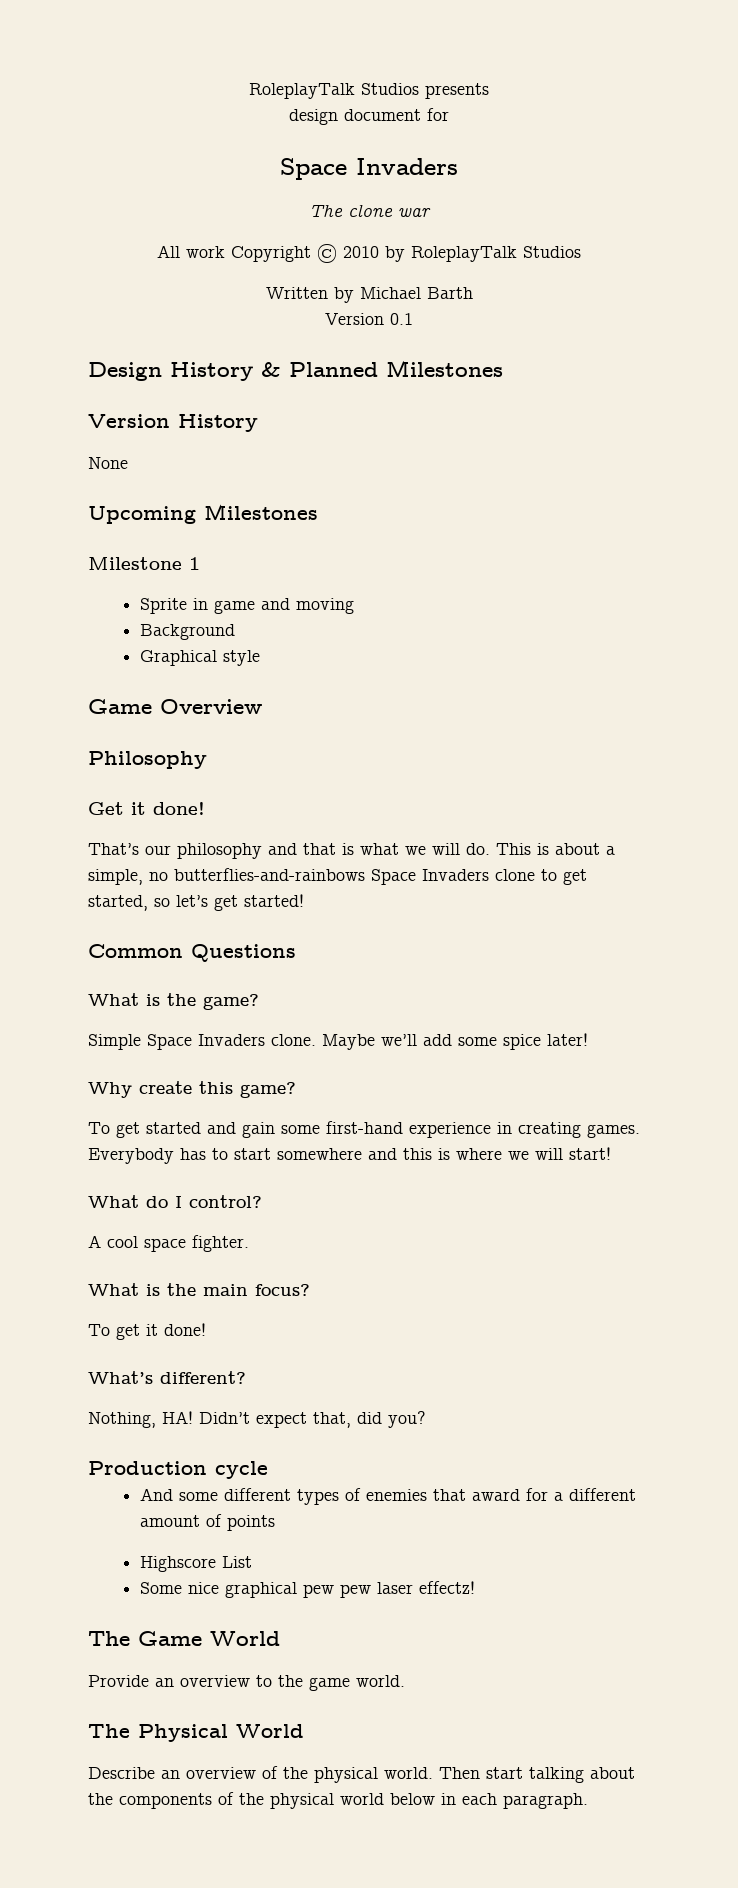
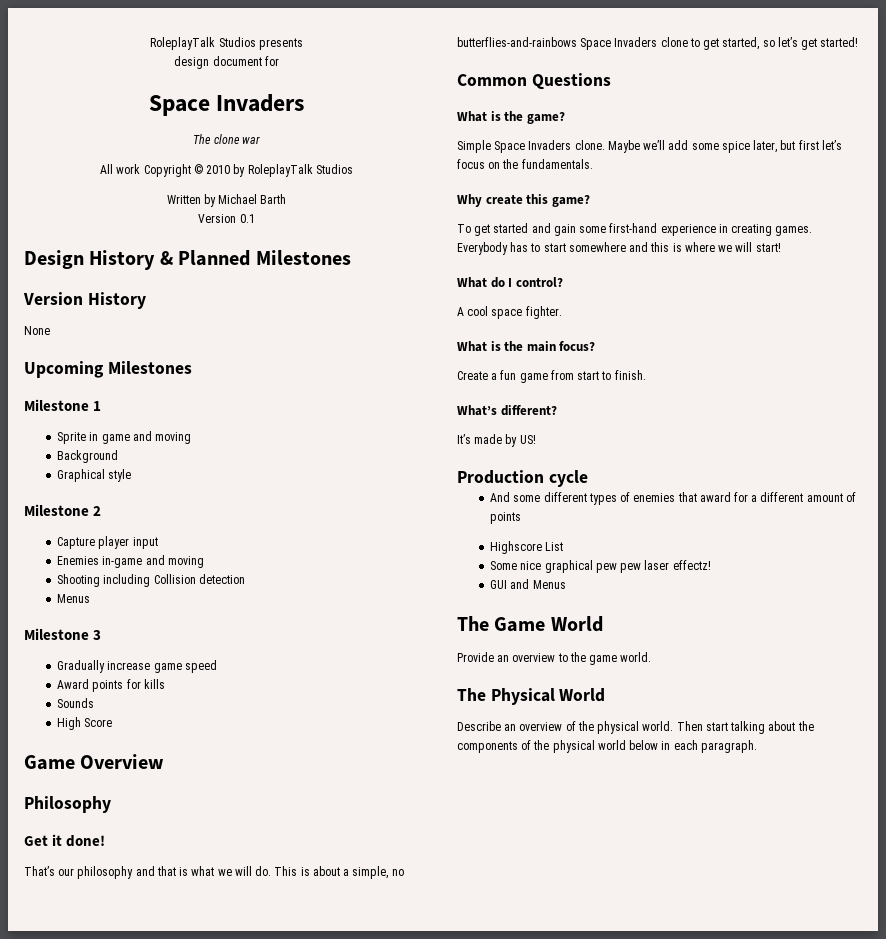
(260, 658) none -> [24,504,102,516] [57,536,158,549] [57,555,204,568] [57,574,245,587] [57,594,91,603] [24,628,102,640] [57,660,217,673] [57,679,165,692] [57,698,95,708] [57,717,113,730] // Milestone 2 // Capture player input // Enemies in-game and moving // Shooting including Collision detection // Menus // Milestone 3 // Gradually increase game speed // Award points for kills // Sounds // High Score
[547,1033,588,1046] later! -> [753,140,842,153] [457,159,593,169] later, but first let’s focus on the fundamentals.
[88,1323,206,1340] [88,1371,246,1384] [88,1411,426,1428] To get it done! // What’s different? // Nothing, HA! Didn’t expect that, did you? -> [457,370,646,383] [457,405,557,416] [457,434,536,447] Create a fun game from start to finish. // What’s different? // It’s made by US!
(475, 1587) none -> [490,579,566,589] // GUI and Menus

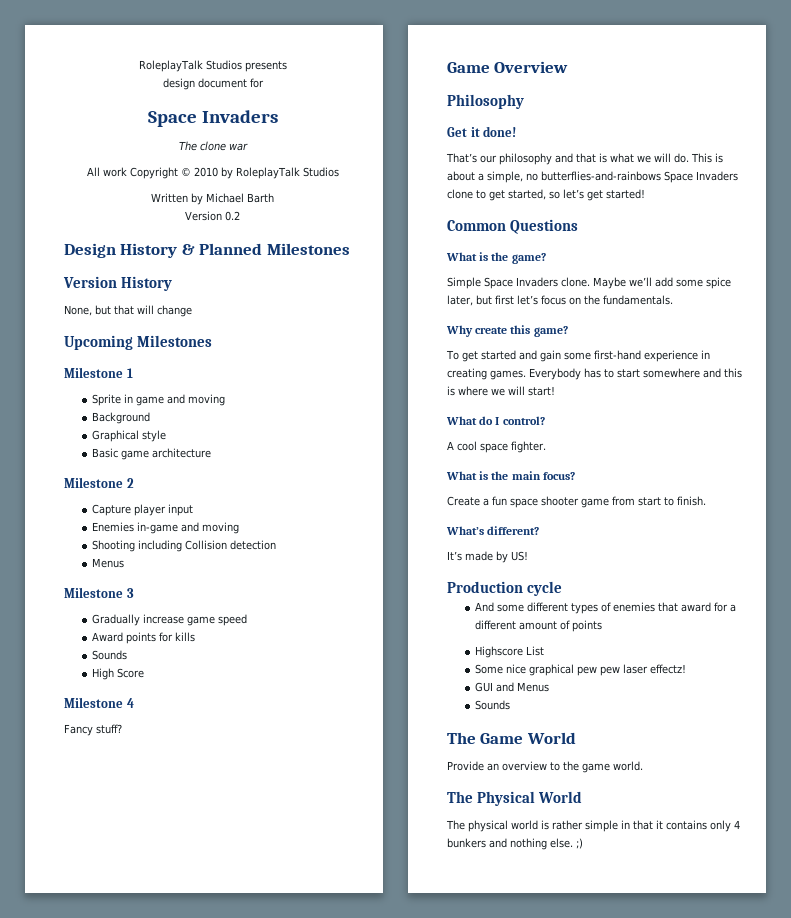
[239,214,255,223] 0.1 -> [225,211,240,221] 0.2
[24,326,50,335] // None -> [64,305,192,317] // None, but that will change
(132, 475) none -> [91,448,211,460] // Basic game architecture
(113, 722) none -> [64,697,134,708] [64,724,122,736] // Milestone 4 // Fancy stuff?
(517, 375) none -> [510,496,579,508] space shooter
(566, 584) none -> [474,700,510,710] // Sounds
[457,721,814,734] [457,740,757,753] Describe an overview of the physical world. Then start talking about the components of the physical world below in each paragraph. -> [446,820,740,832] [447,838,583,850] The physical world is rather simple in that it contains only 4 bunkers and nothing else. ;)

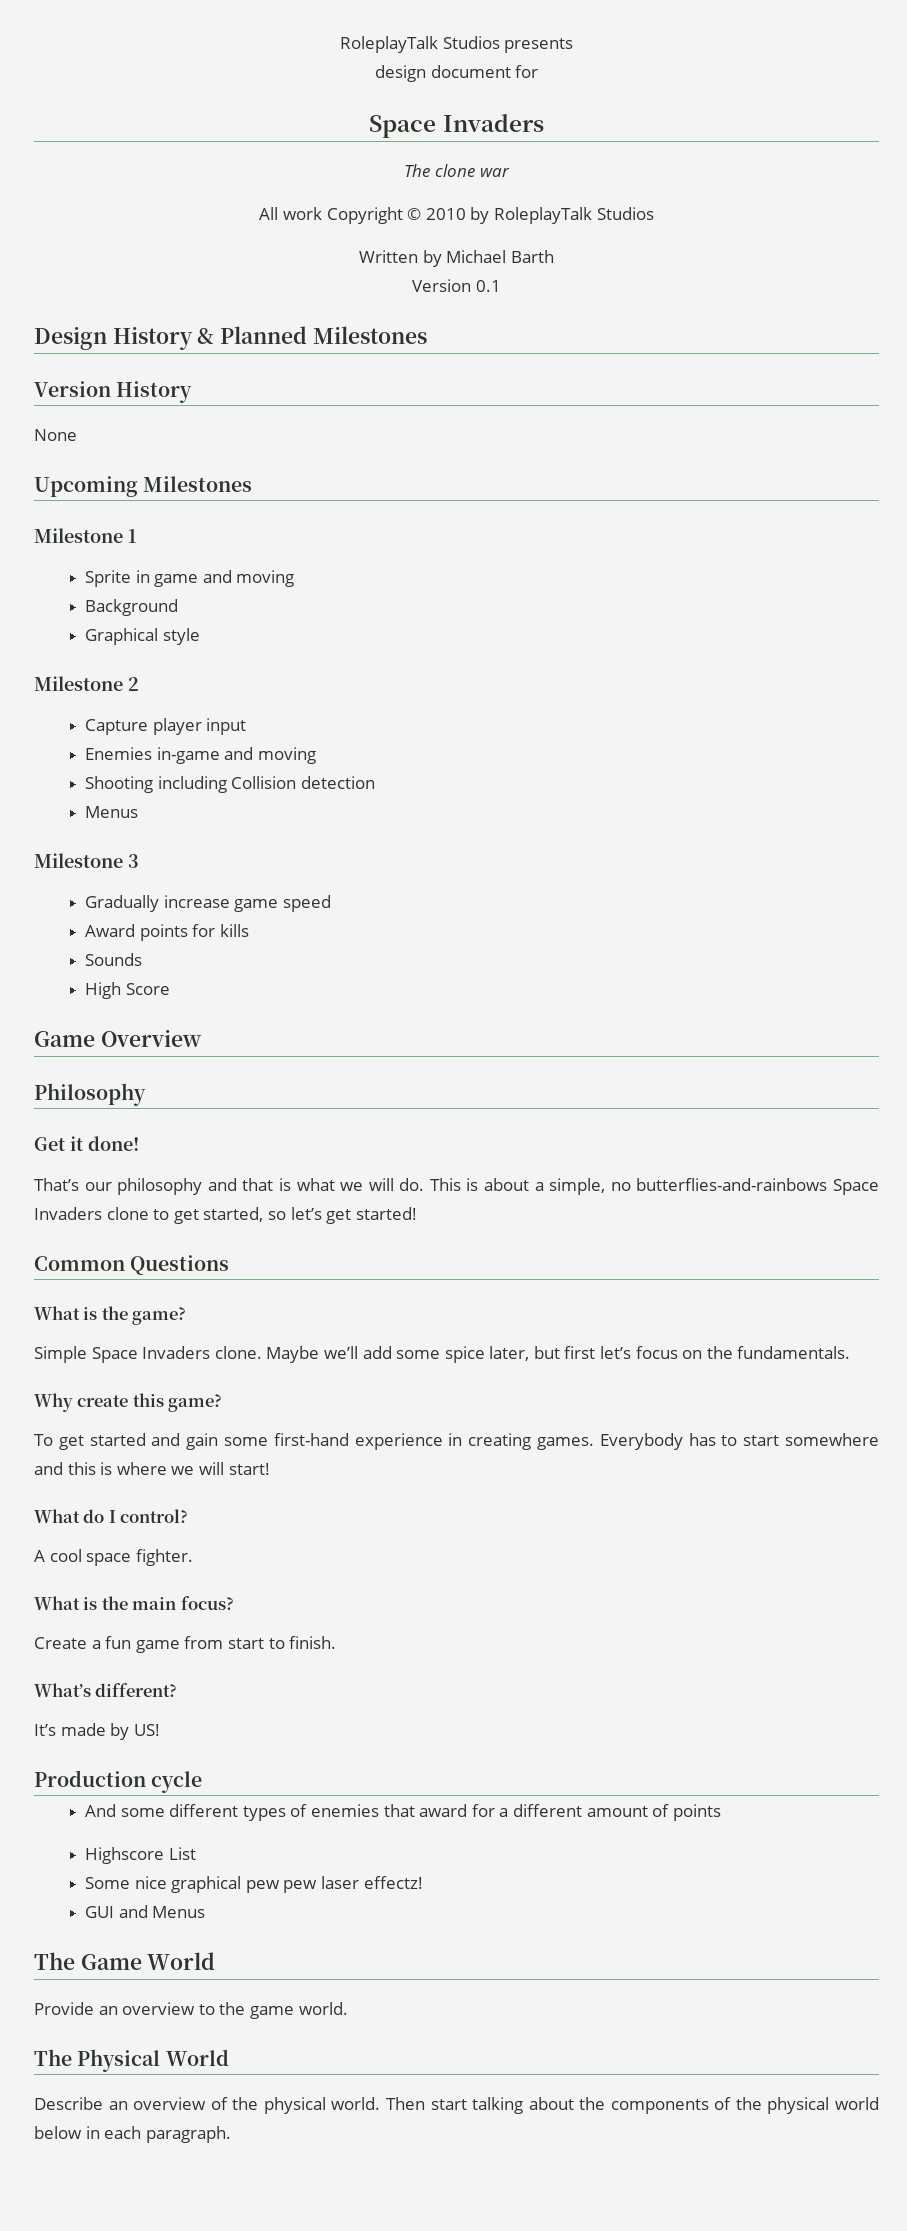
[225,211,240,221] 0.2 -> [475,280,501,292] 0.1
[64,305,192,317] // None, but that will change -> [34,429,77,441] // None
[91,448,211,460] // Basic game architecture -> (200, 636) none
[64,697,134,708] [64,724,122,736] // Milestone 4 // Fancy stuff? -> (170, 989) none
[510,496,579,508] space shooter -> (132, 1642) none
[474,700,510,710] // Sounds -> (206, 1912) none
[446,820,740,832] [447,838,583,850] The physical world is rather simple in that it contains only 4 bunkers and nothing else. ;) -> [34,2097,879,2114] [34,2126,231,2143] Describe an overview of the physical world. Then start talking about the components of the physical world below in each paragraph.

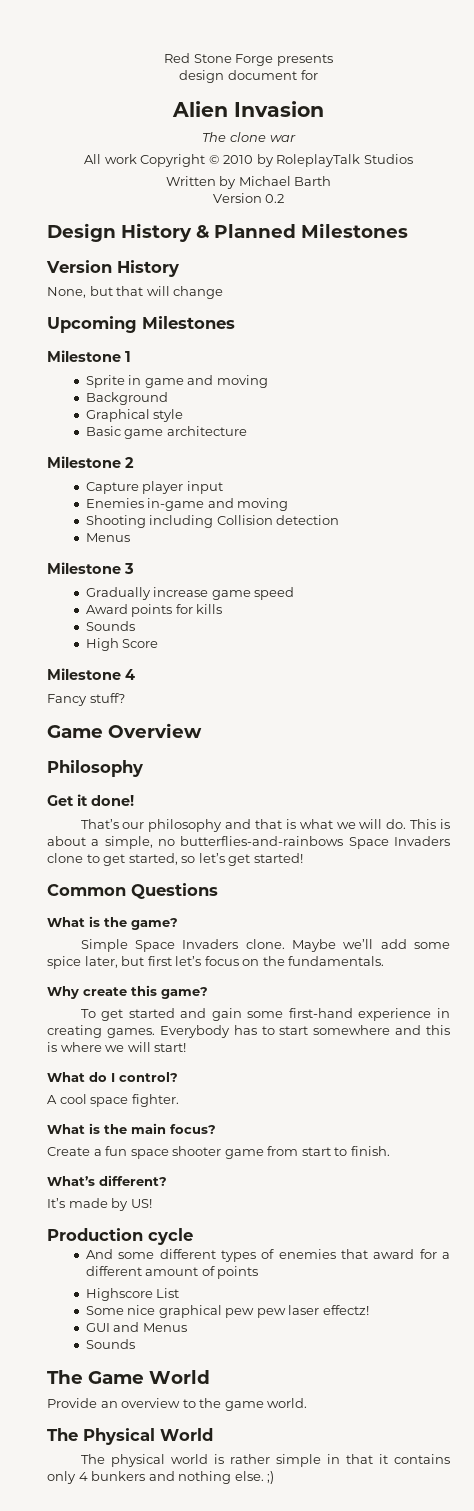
[339,36,500,53] RoleplayTalk Studios -> [164,53,274,66] Red Stone Forge
[369,114,544,138] Space Invaders -> [172,101,324,117] Alien Invasion
[475,280,501,292] 0.1 -> [265,194,285,203] 0.2
[34,429,77,441] // None -> [47,286,224,299] // None, but that will change
(200, 636) none -> [85,426,247,439] // Basic game architecture
(170, 989) none -> [47,668,135,680] [47,693,125,706] // Milestone 4 // Fancy stuff?
(132, 1642) none -> [130,1146,222,1159] space shooter
(206, 1912) none -> [85,1339,135,1349] // Sounds
[34,2097,879,2114] [34,2126,231,2143] Describe an overview of the physical world. Then start talking about the components of the physical world below in each paragraph. -> [80,1454,450,1467] [47,1471,275,1484] The physical world is rather simple in that it contains only 4 bunkers and nothing else. ;)

